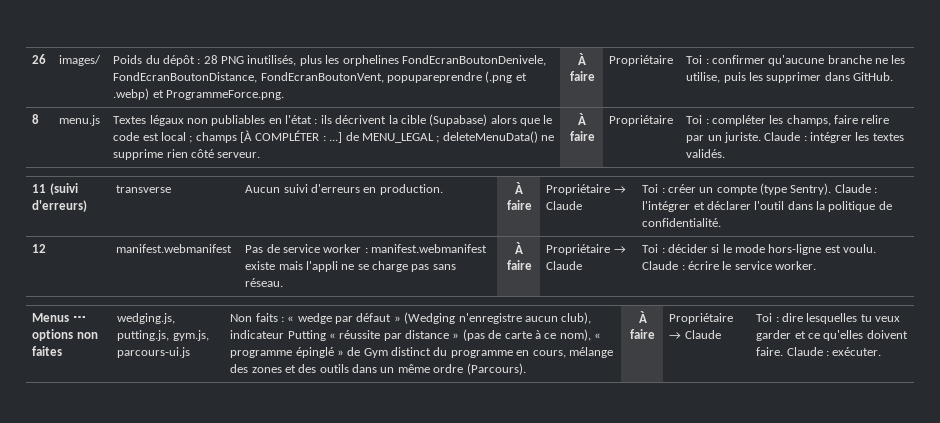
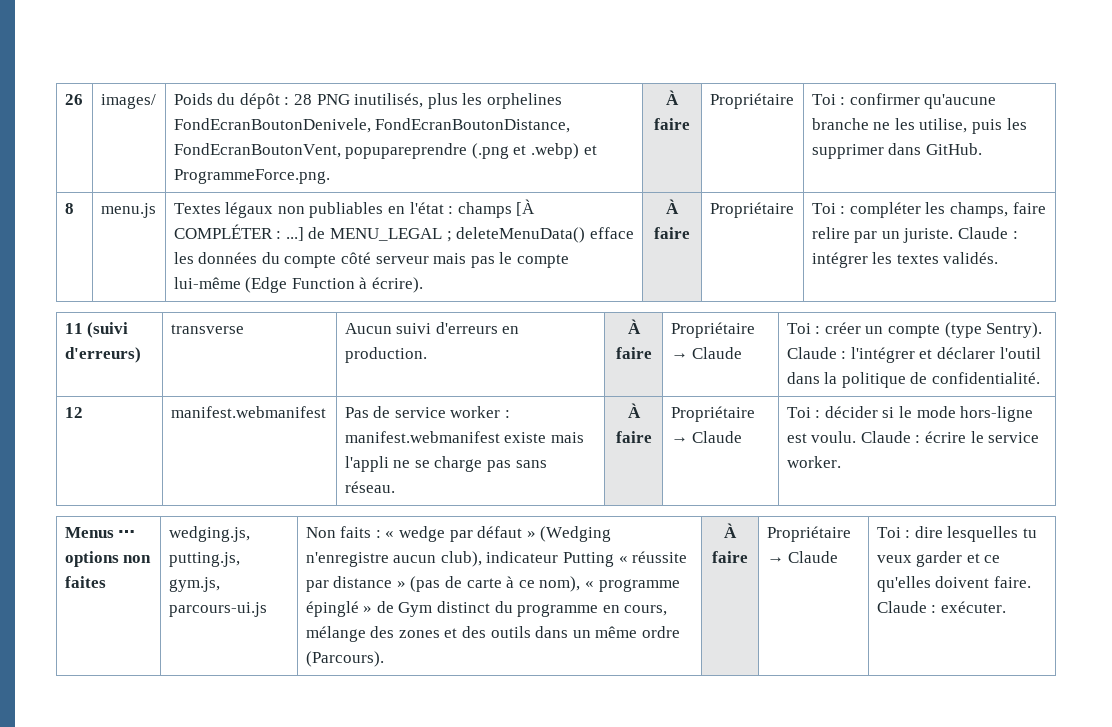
[320,114,553,126] [113,132,193,143] ils décrivent la cible (Supabase) alors que le code est local ; -> (454, 210) none
[541,135,555,141] [113,149,261,160] ne supprime rien côté serveur. -> [589,227,634,239] [173,252,569,268] [173,277,424,293] efface les données du compte côté serveur mais pas le compte lui-même (Edge Function à écrire).

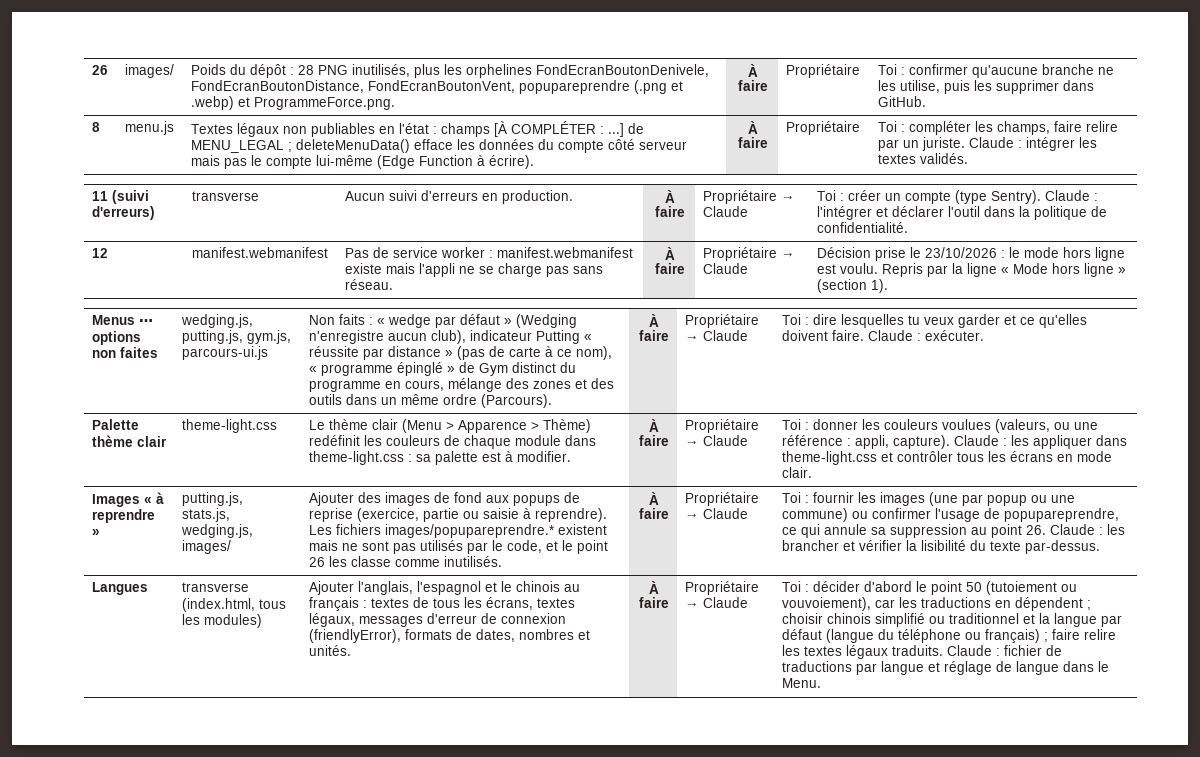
[786,406,1034,422] [786,431,1040,443] [786,456,841,468] Toi : décider si le mode hors-ligne est voulu. Claude : écrire le service worker. -> [817,247,1126,261] [817,263,1127,277] [817,279,889,293] Décision prise le 23/10/2026 : le mode hors ligne est voulu. Repris par la ligne « Mode hors ligne » (section 1).
(1006, 607) none -> [92,419,140,430] [92,435,168,447] [182,419,278,433] [309,419,592,433] [309,435,597,449] [309,451,572,465] [648,419,659,432] [638,435,669,446] [685,419,760,433] [685,435,749,446] [782,419,1099,433] [782,435,1128,449] [782,451,1113,465] [782,467,813,478] [92,492,165,507] [92,509,156,523] [92,529,101,536] [182,492,244,506] [182,508,231,522] [181,524,254,538] [182,540,232,554] [309,492,581,506] [309,508,608,522] [309,524,608,538] [309,540,609,554] [309,556,503,567] [648,492,659,505] [638,508,669,519] [685,492,760,506] [685,508,749,519] [782,492,1076,506] [782,508,1120,522] [782,524,1126,538] [782,540,1101,554] [92,582,149,595] [182,582,250,592] [182,598,287,612] [182,614,263,628] [309,581,581,595] [309,597,576,611] [309,613,567,627] [309,629,591,643] [309,645,352,656] [648,581,659,594] [638,597,669,608] [685,581,760,595] [685,597,749,608] [782,581,1078,595] [782,597,1092,611] [782,613,1123,627] [782,629,1117,643] [782,645,1063,659] [782,661,1110,675] [782,678,822,688] // Palette thème clair | theme-light.css | Le thème clair (Menu > Apparence > Thème) redéfinit les couleurs de chaque module dans theme-light.css : sa palette est à modifier. | À faire | Propriétaire → Claude | Toi : donner les couleurs voulues (valeurs, ou une référence : appli, capture). Claude : les appliquer dans theme-light.css et contrôler tous les écrans en mode clair. // Images « à reprendre » | putting.js, stats.js, wedging.js, images/ | Ajouter des images de fond aux popups de reprise (exercice, partie ou saisie à reprendre). Les fichiers images/popupareprendre.* existent mais ne sont pas utilisés par le code, et le point 26 les classe comme inutilisés. | À faire | Propriétaire → Claude | Toi : fournir les images (une par popup ou une commune) ou confirmer l'usage de popupareprendre, ce qui annule sa suppression au point 26. Claude : les brancher et vérifier la lisibilité du texte par-dessus. // Langues | transverse (index.html, tous les modules) | Ajouter l'anglais, l'espagnol et le chinois au français : textes de tous les écrans, textes légaux, messages d'erreur de connexion (friendlyError), formats de dates, nombres et unités. | À faire | Propriétaire → Claude | Toi : décider d'abord le point 50 (tutoiement ou vouvoiement), car les traductions en dépendent ; choisir chinois simplifié ou traditionnel et la langue par défaut (langue du téléphone ou français) ; faire relire les textes légaux traduits. Claude : fichier de traductions par langue et réglage de langue dans le Menu.

